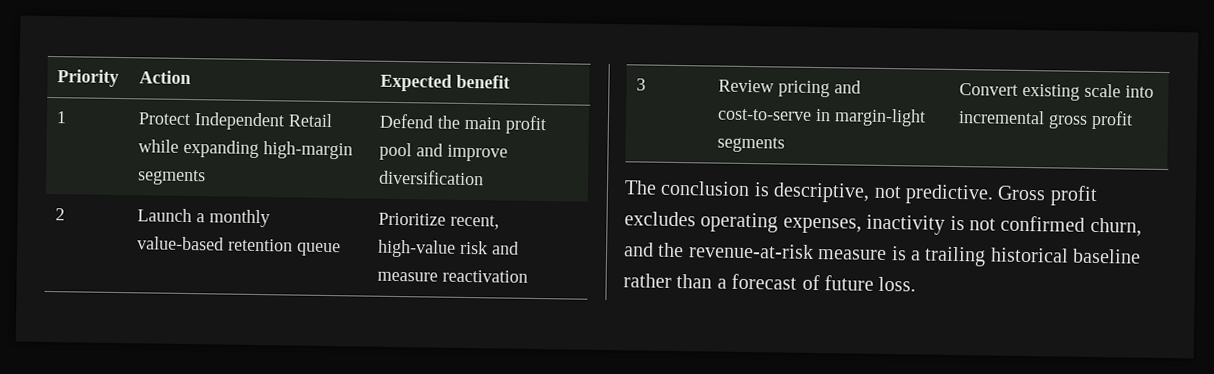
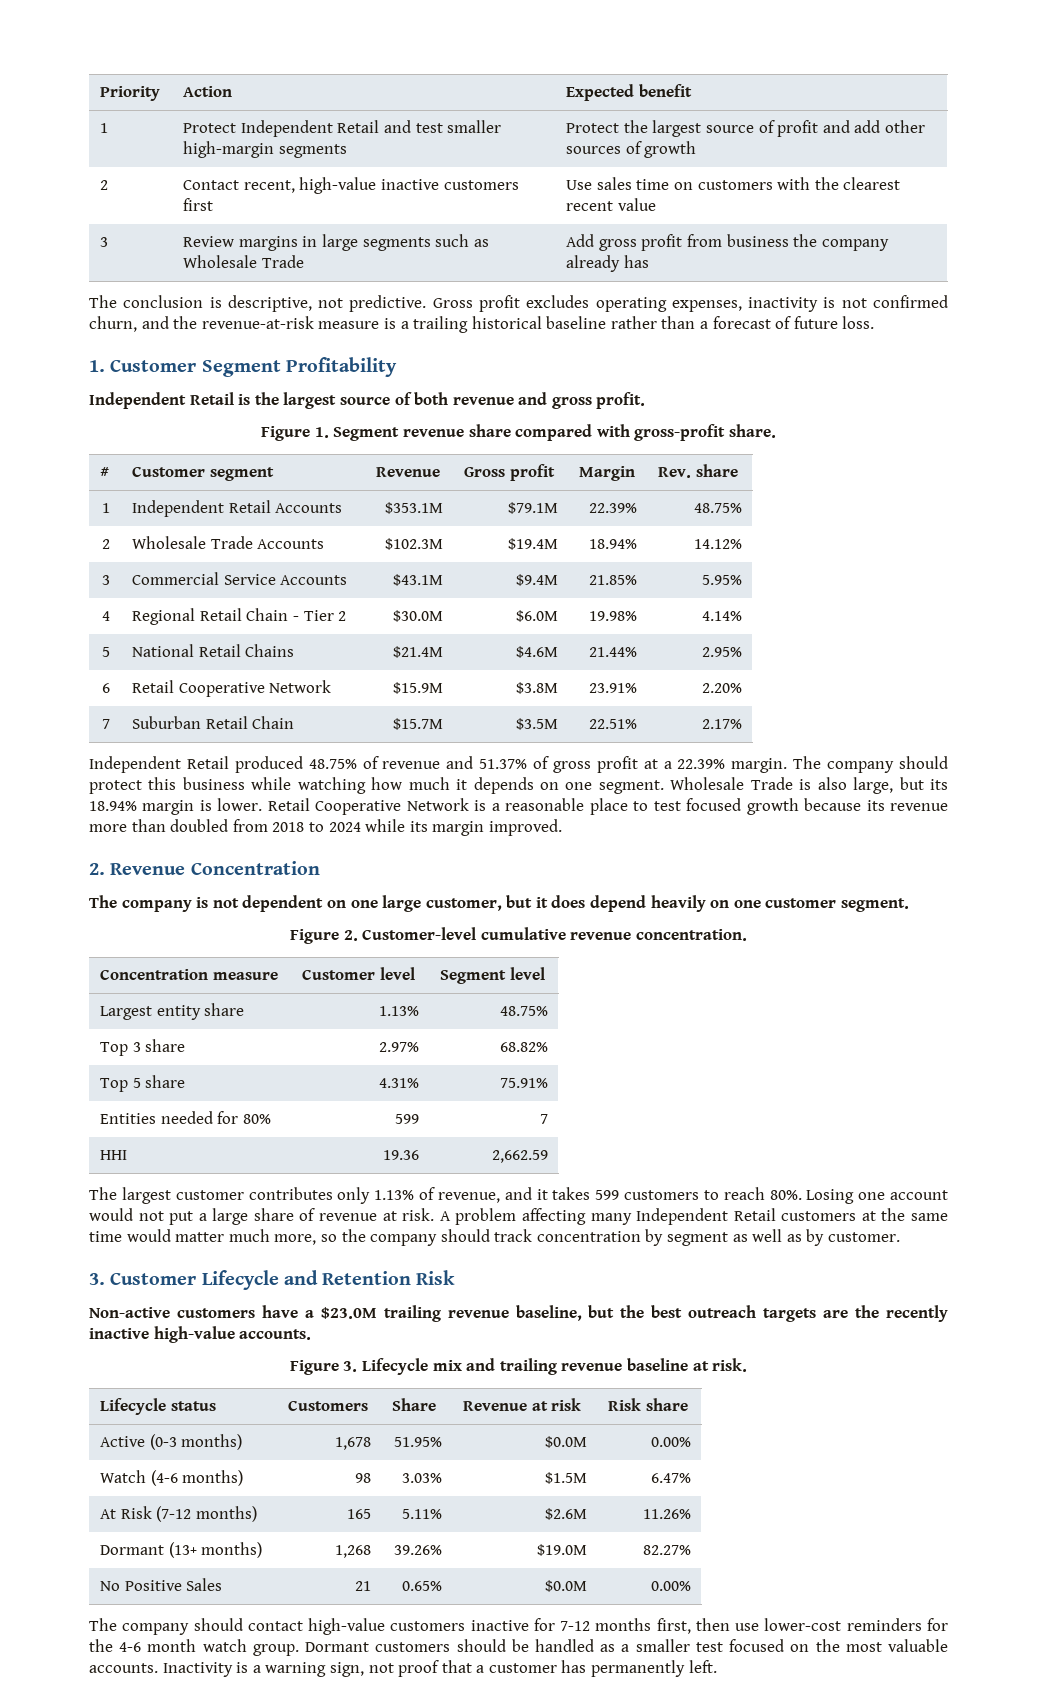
[138,139,260,159] while expanding -> [384,120,502,133] and test smaller
[379,113,548,135] [379,142,509,162] [379,169,485,186] [55,208,66,221] [137,208,271,228] [137,236,342,257] [378,212,501,230] [377,239,520,258] [377,269,529,283] [636,78,647,91] [718,79,862,98] [717,108,927,127] [717,136,786,153] [959,83,1155,101] [958,110,1134,130] Defend the main profit pool and improve diversification // 2 | Launch a monthly value-based retention queue | Prioritize recent, high-value risk and measure reactivation // 3 | Review pricing and cost-to-serve in margin-light segments | Convert existing scale into incremental gross profit -> [566,120,926,137] [566,141,697,158] [100,180,109,190] [183,177,519,194] [183,198,214,211] [566,177,901,190] [566,198,656,211] [100,237,109,247] [183,234,489,251] [183,255,304,268] [566,234,889,251] [566,255,649,272] Protect the largest source of profit and add other sources of growth // 2 | Contact recent, high-value inactive customers first | Use sales time on customers with the clearest recent value // 3 | Review margins in large segments such as Wholesale Trade | Add gross profit from business the company already has
(917, 284) none -> [89,357,397,377] [89,392,646,409] [261,424,776,441] [100,467,110,477] [132,466,274,481] [376,467,441,477] [464,464,555,481] [579,466,636,481] [658,464,738,478] [101,503,110,513] [132,500,343,517] [384,502,443,514] [507,502,558,514] [588,503,637,513] [693,503,742,513] [101,539,110,549] [132,536,325,549] [384,538,443,550] [507,538,558,550] [588,539,637,549] [693,539,742,549] [101,575,110,585] [132,572,348,585] [392,574,443,586] [515,574,558,586] [588,575,637,585] [701,575,742,585] [101,611,110,621] [132,608,347,625] [392,610,443,622] [515,610,558,622] [588,611,637,621] [701,611,742,621] [101,647,110,657] [132,644,295,657] [392,646,443,658] [515,646,558,658] [588,647,637,657] [701,647,742,657] [101,683,110,693] [132,680,332,697] [392,682,443,694] [515,682,558,694] [588,683,637,693] [701,683,742,693] [101,719,110,729] [132,716,295,729] [392,718,443,730] [515,718,558,730] [588,719,637,729] [701,719,742,729] [89,756,948,773] [89,777,949,794] [89,798,948,815] [89,819,562,836] [89,861,320,875] [89,895,910,912] [290,927,747,944] [100,969,278,980] [302,967,415,980] [440,967,545,984] [100,1003,245,1020] [378,1006,419,1016] [499,1006,548,1016] [100,1039,186,1056] [378,1042,419,1052] [499,1042,548,1052] [100,1075,186,1092] [378,1078,419,1088] [499,1078,548,1088] [100,1111,272,1124] [394,1114,419,1124] [539,1114,548,1124] [100,1150,128,1160] [382,1150,419,1160] [491,1150,548,1163] [89,1187,949,1204] [89,1208,948,1225] [89,1229,901,1246] [89,1270,456,1290] [89,1305,948,1322] [89,1326,312,1343] [289,1358,748,1375] [100,1398,216,1415] [288,1400,369,1411] [392,1398,437,1411] [463,1398,582,1411] [608,1398,688,1411] [100,1434,243,1450] [334,1437,371,1450] [393,1437,442,1447] [544,1436,587,1448] [650,1437,691,1447] [100,1470,244,1486] [354,1473,371,1483] [401,1473,442,1483] [544,1472,587,1484] [650,1473,691,1483] [100,1506,258,1522] [346,1509,371,1519] [401,1509,442,1519] [544,1508,587,1520] [642,1509,691,1519] [100,1542,263,1558] [334,1545,371,1558] [393,1545,442,1555] [536,1544,587,1556] [642,1545,691,1555] [100,1578,223,1591] [354,1581,371,1591] [401,1581,442,1591] [544,1580,587,1592] [650,1581,691,1591] [89,1618,948,1635] [89,1639,948,1656] [89,1660,717,1677] // 1. Customer Segment Profitability // Independent Retail is the largest source of both revenue and gross profit. // Figure 1. Segment revenue share compared with gross-profit share. // # | Customer segment | Revenue | Gross profit | Margin | Rev. share // 1 | Independent Retail Accounts | $353.1M | $79.1M | 22.39% | 48.75% // 2 | Wholesale Trade Accounts | $102.3M | $19.4M | 18.94% | 14.12% // 3 | Commercial Service Accounts | $43.1M | $9.4M | 21.85% | 5.95% // 4 | Regional Retail Chain - Tier 2 | $30.0M | $6.0M | 19.98% | 4.14% // 5 | National Retail Chains | $21.4M | $4.6M | 21.44% | 2.95% // 6 | Retail Cooperative Network | $15.9M | $3.8M | 23.91% | 2.20% // 7 | Suburban Retail Chain | $15.7M | $3.5M | 22.51% | 2.17% // Independent Retail produced 48.75% of revenue and 51.37% of gross profit at a 22.39% margin. The company should protect this business while watching how much it depends on one segment. Wholesale Trade is also large, but its 18.94% margin is lower. Retail Cooperative Network is a reasonable place to test focused growth because its revenue more than doubled from 2018 to 2024 while its margin improved. // 2. Revenue Concentration // The company is not dependent on one large customer, but it does depend heavily on one customer segment. // Figure 2. Customer-level cumulative revenue concentration. // Concentration measure | Customer level | Segment level // Largest entity share | 1.13% | 48.75% // Top 3 share | 2.97% | 68.82% // Top 5 share | 4.31% | 75.91% // Entities needed for 80% | 599 | 7 // HHI | 19.36 | 2,662.59 // The largest customer contributes only 1.13% of revenue, and it takes 599 customers to reach 80%. Losing one account would not put a large share of revenue at risk. A problem affecting many Independent Retail customers at the same time would matter much more, so the company should track concentration by segment as well as by customer. // 3. Customer Lifecycle and Retention Risk // Non-active customers have a $23.0M trailing revenue baseline, but the best outreach targets are the recently inactive high-value accounts. // Figure 3. Lifecycle mix and trailing revenue baseline at risk. // Lifecycle status | Customers | Share | Revenue at risk | Risk share // Active (0-3 months) | 1,678 | 51.95% | $0.0M | 0.00% // Watch (4-6 months) | 98 | 3.03% | $1.5M | 6.47% // At Risk (7-12 months) | 165 | 5.11% | $2.6M | 11.26% // Dormant (13+ months) | 1,268 | 39.26% | $19.0M | 82.27% // No Positive Sales | 21 | 0.65% | $0.0M | 0.00% // The company should contact high-value customers inactive for 7-12 months first, then use lower-cost reminders for the 4-6 month watch group. Dormant customers should be handled as a smaller test focused on the most valuable accounts. Inactivity is a warning sign, not proof that a customer has permanently left.

